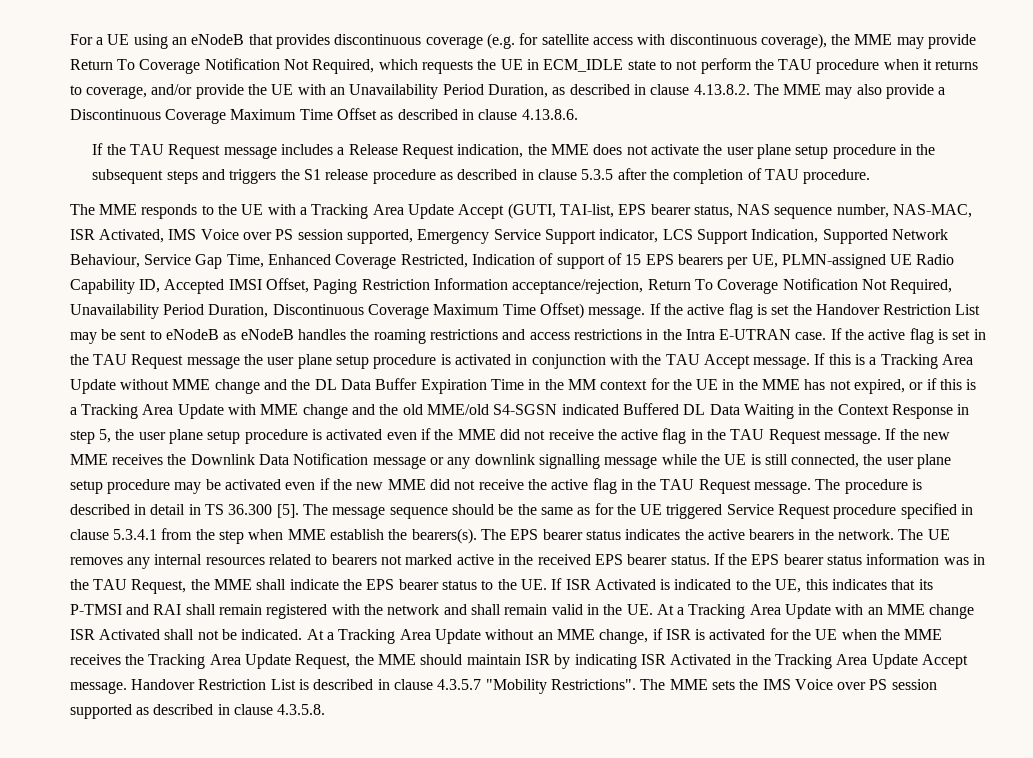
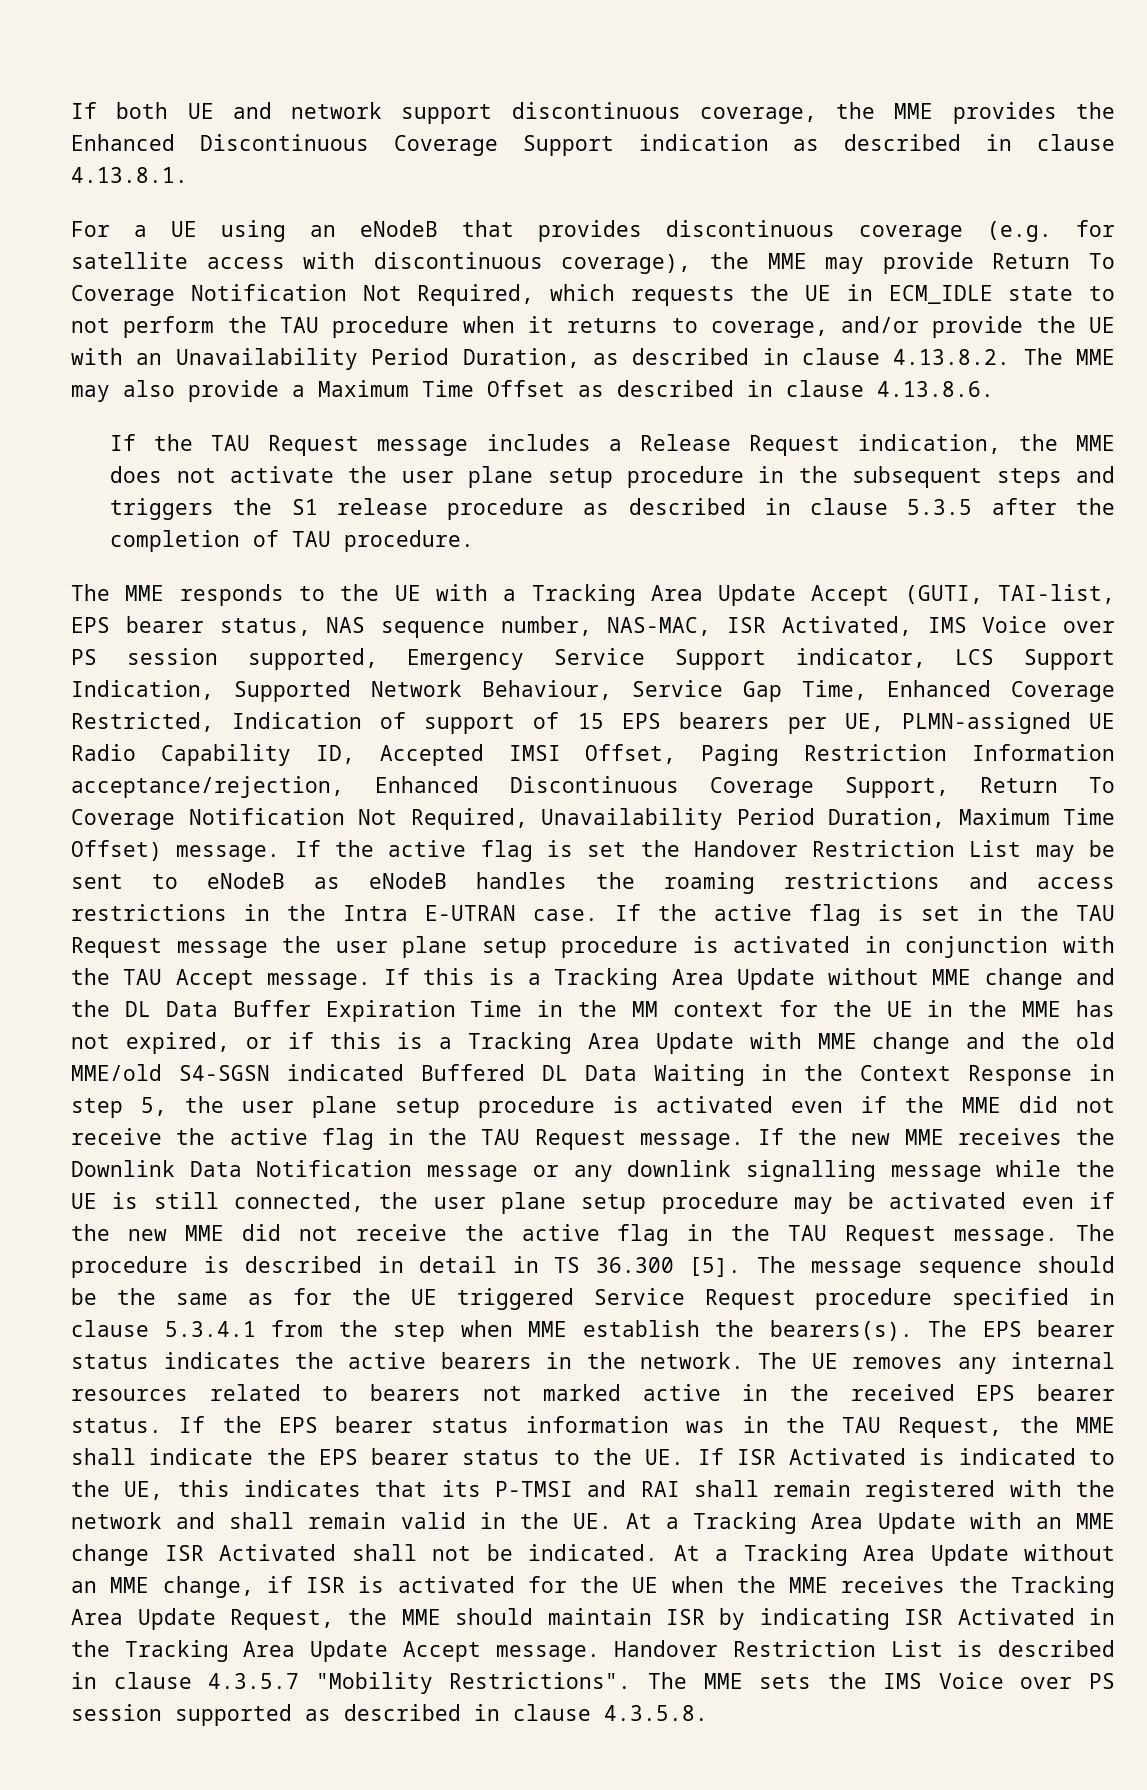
(69, 39) none -> [71,102,1116,124] [71,134,1115,156] [71,167,189,183] If both UE and network support discontinuous coverage, the MME provides the Enhanced Discontinuous Coverage Support indication as described in clause 4.13.8.1. //
[69,109,227,124] Discontinuous Coverage -> (306, 391) none
(644, 286) none -> [375,776,950,798] Enhanced Discontinuous Coverage Support,
[272,304,429,319] Discontinuous Coverage -> (946, 818) none

